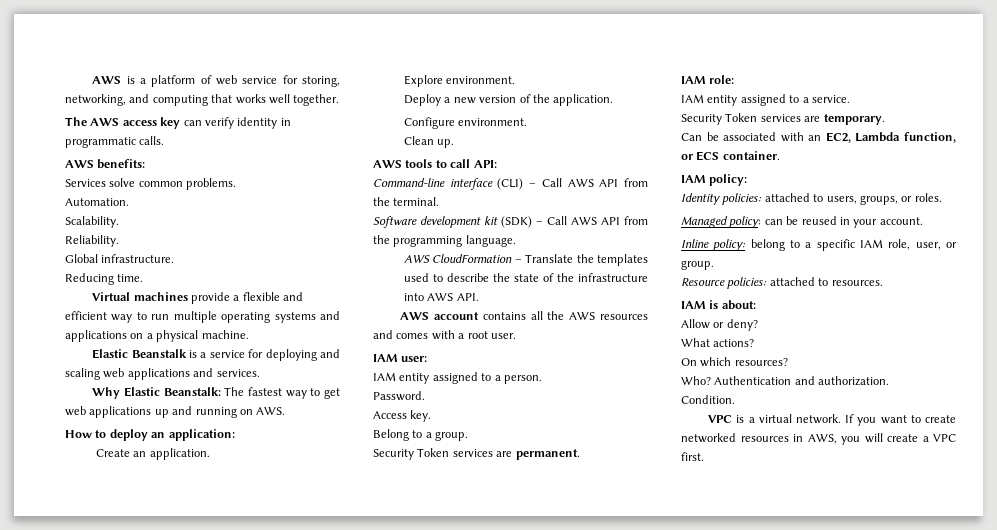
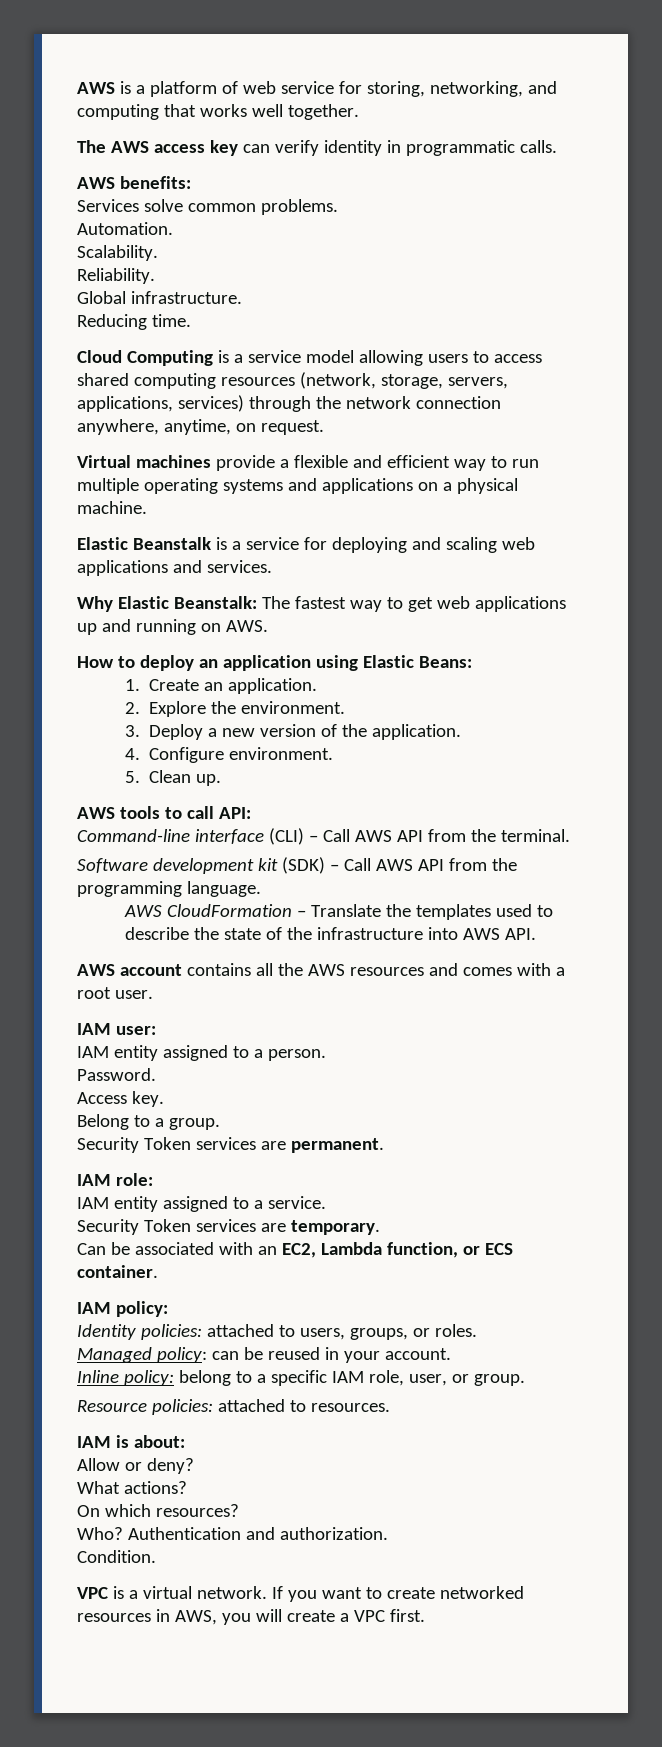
(144, 278) none -> [77,350,542,366] [77,372,508,389] [77,395,501,412] [77,419,324,435] // Cloud Computing is a service model allowing users to access shared computing resources (network, storage, servers, applications, services) through the network connection anywhere, anytime, on request.
[168,429,235,441] application: // -> [222,655,472,671] [124,679,140,691] application using Elastic Beans: // 1.
[404,75,516,87] Explore environment. // -> [124,701,345,717] [124,725,140,737] 2. Explore the environment. // 3.
(614, 100) none -> [124,748,140,760] 4.
(528, 122) none -> [124,771,140,783] 5.

